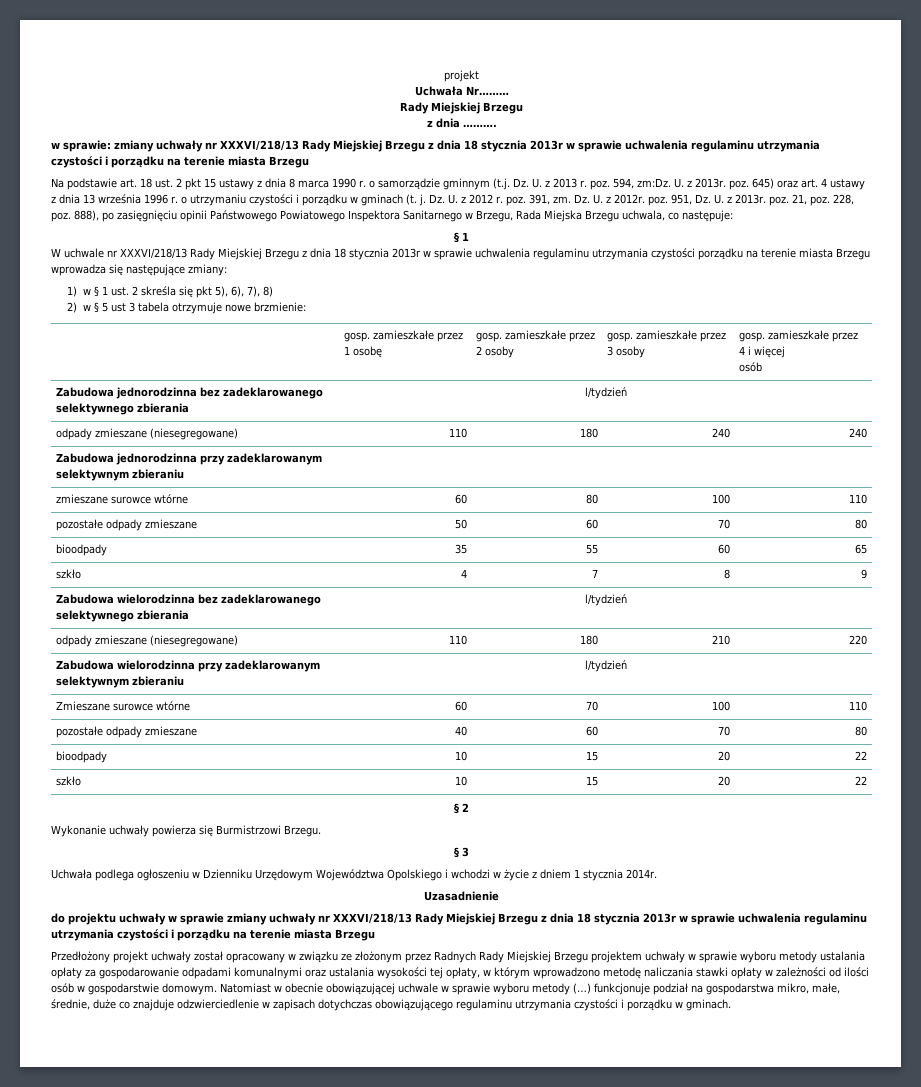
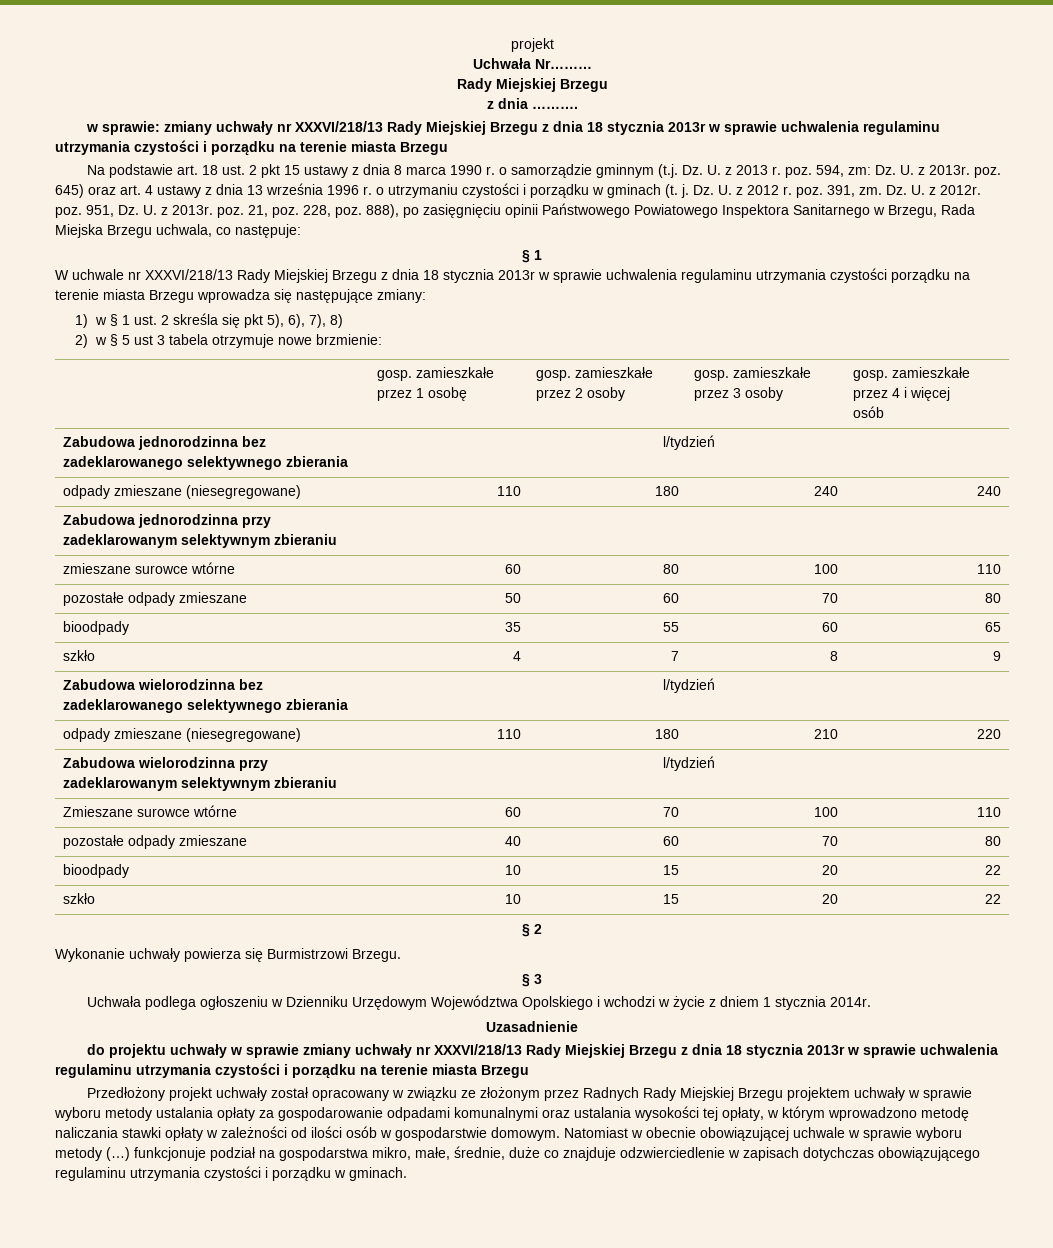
[637,178,671,187] zm:Dz. -> [848,165,897,175] zm: Dz.

